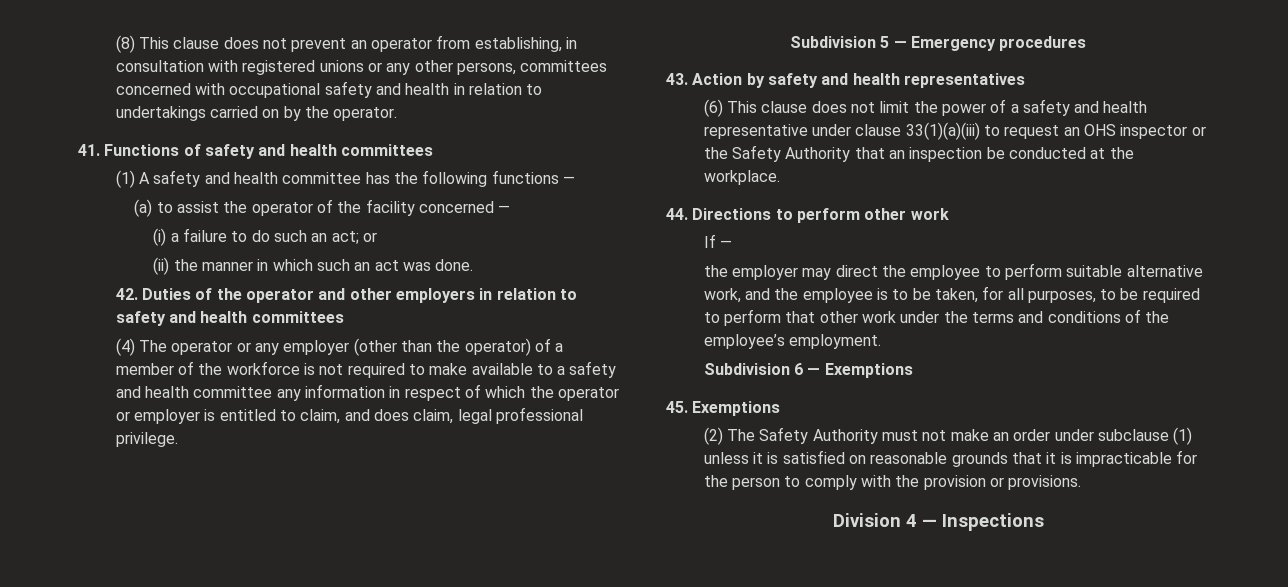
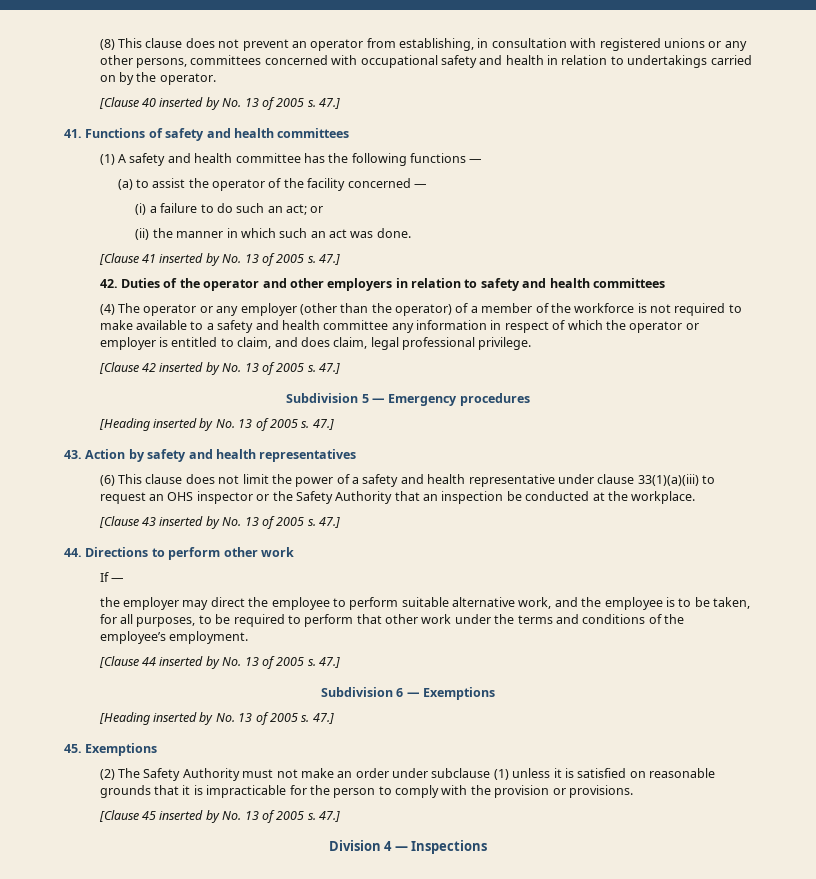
(398, 114) none -> [98,97,341,110] // [Clause 40 inserted by No. 13 of 2005 s. 47.]
(474, 265) none -> [98,253,341,266] // [Clause 41 inserted by No. 13 of 2005 s. 47.]
(178, 439) none -> [98,362,341,375] // [Clause 42 inserted by No. 13 of 2005 s. 47.]
(1087, 43) none -> [98,418,334,431] // [Heading inserted by No. 13 of 2005 s. 47.]
(780, 177) none -> [98,516,341,529] // [Clause 43 inserted by No. 13 of 2005 s. 47.]
[703,363,913,378] Subdivision 6 — Exemptions -> [98,656,341,669] [320,687,496,700] [98,712,334,725] [Clause 44 inserted by No. 13 of 2005 s. 47.] // Subdivision 6 — Exemptions // [Heading inserted by No. 13 of 2005 s. 47.]
(1082, 482) none -> [98,810,341,823] // [Clause 45 inserted by No. 13 of 2005 s. 47.]

